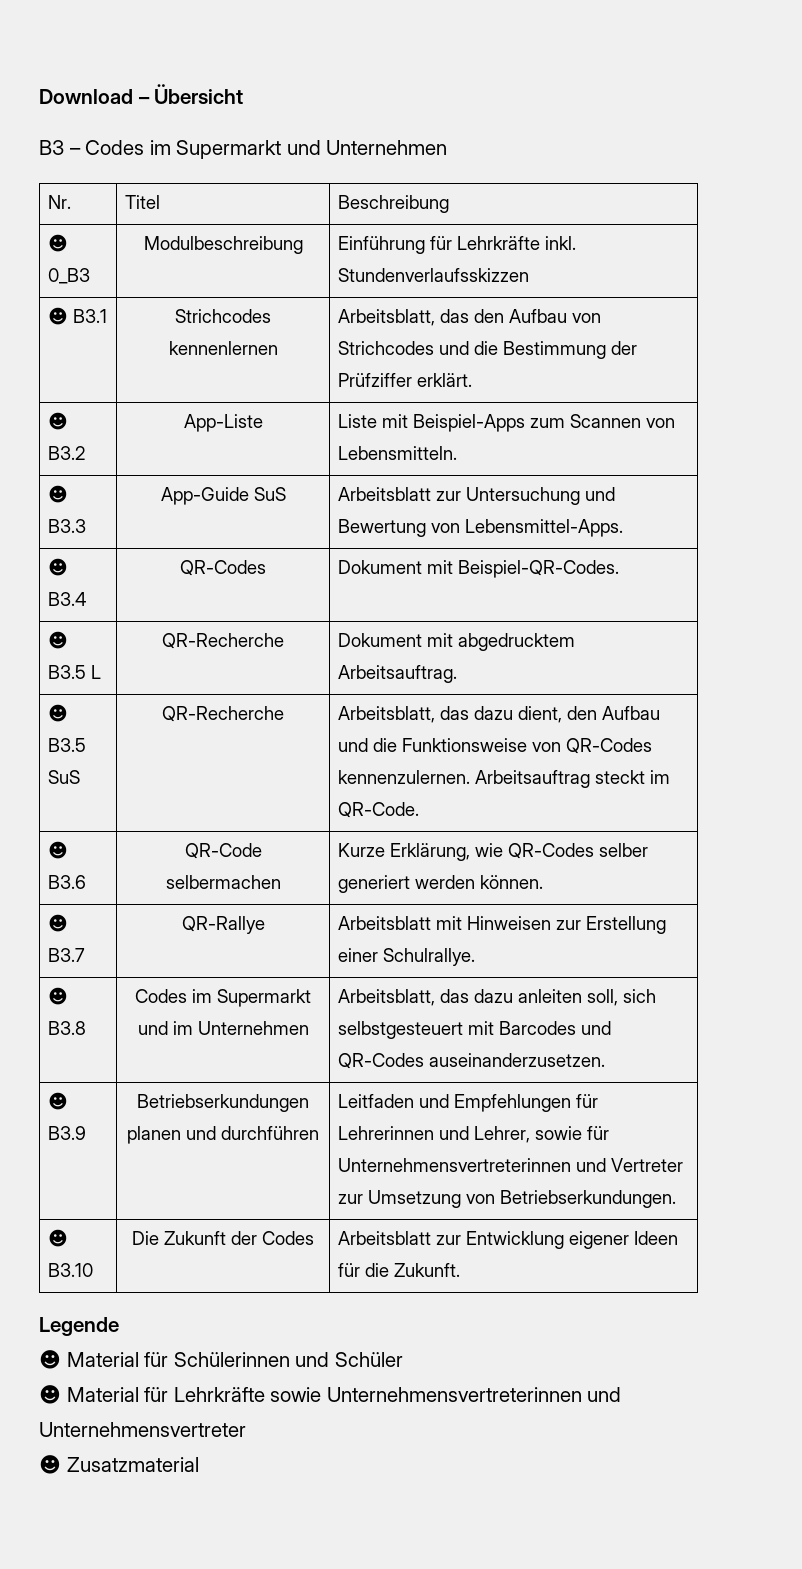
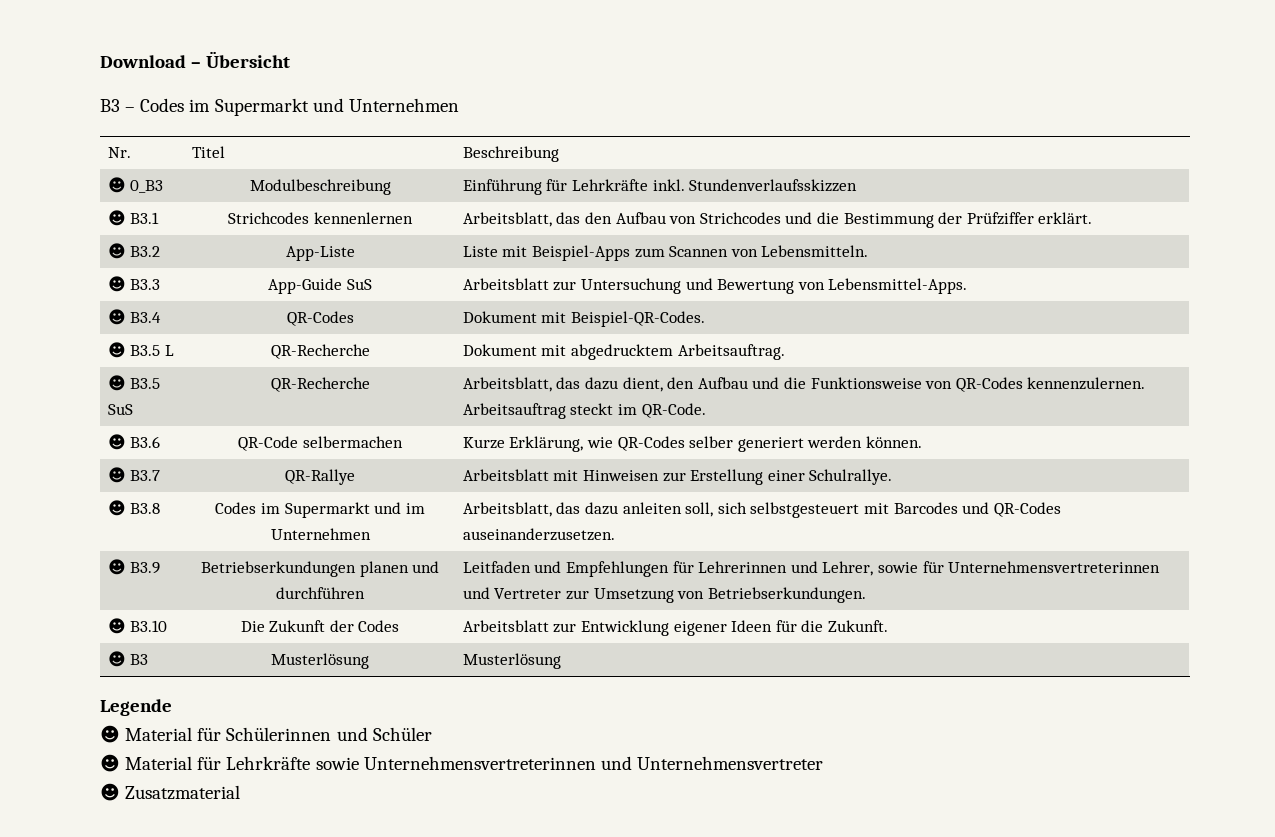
(460, 1270) none -> [107,651,149,667] [271,653,369,669] [462,653,561,669] // ☻ B3 | Musterlösung | Musterlösung

